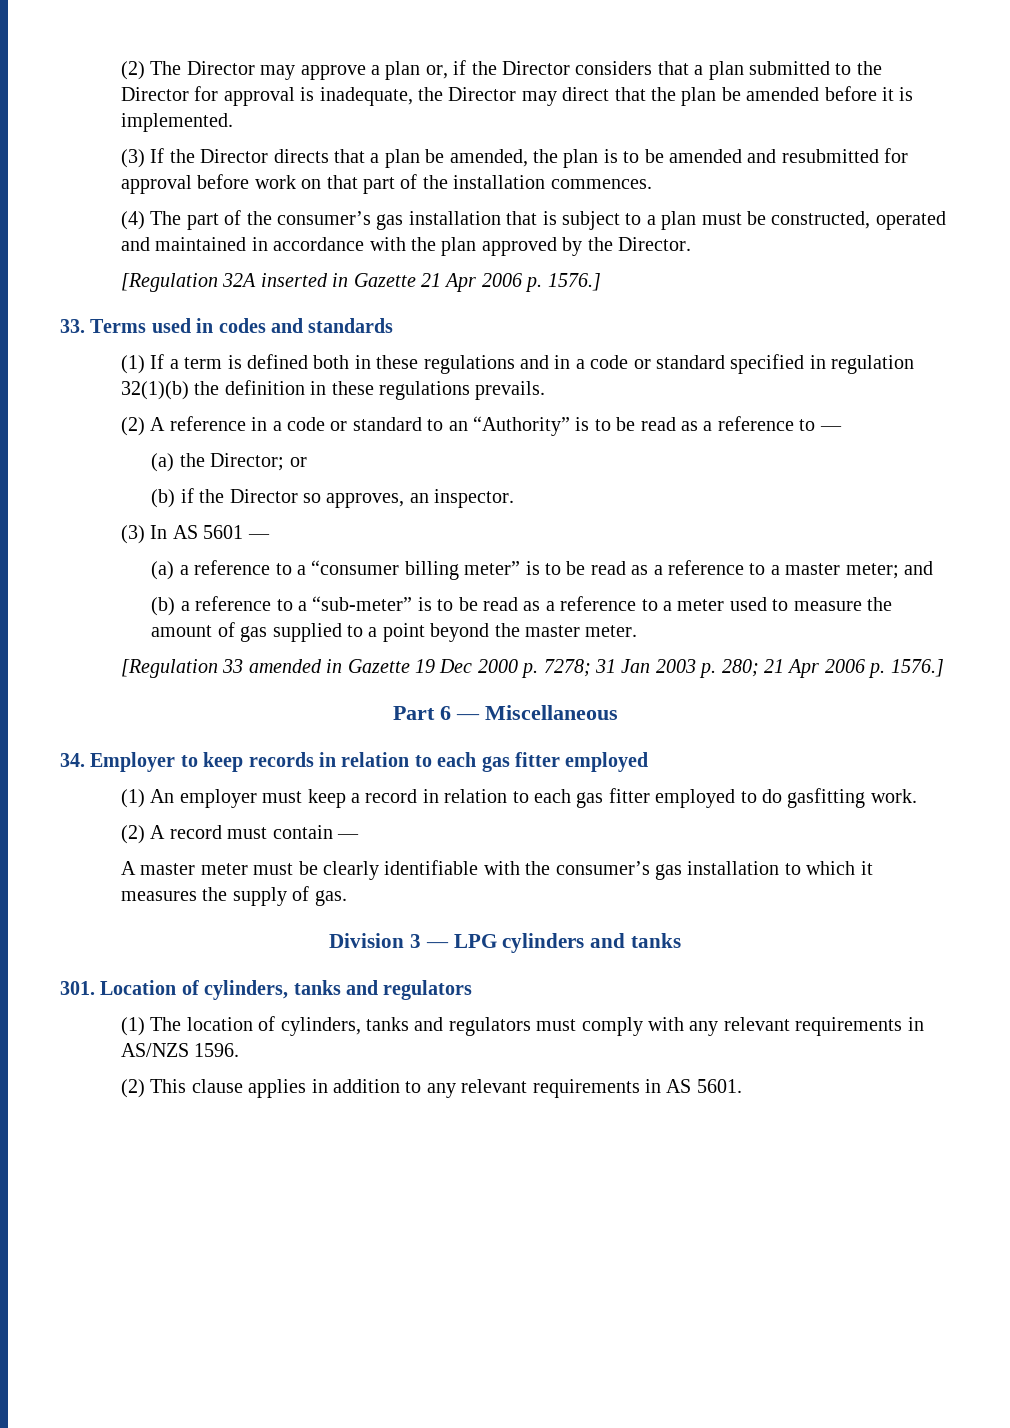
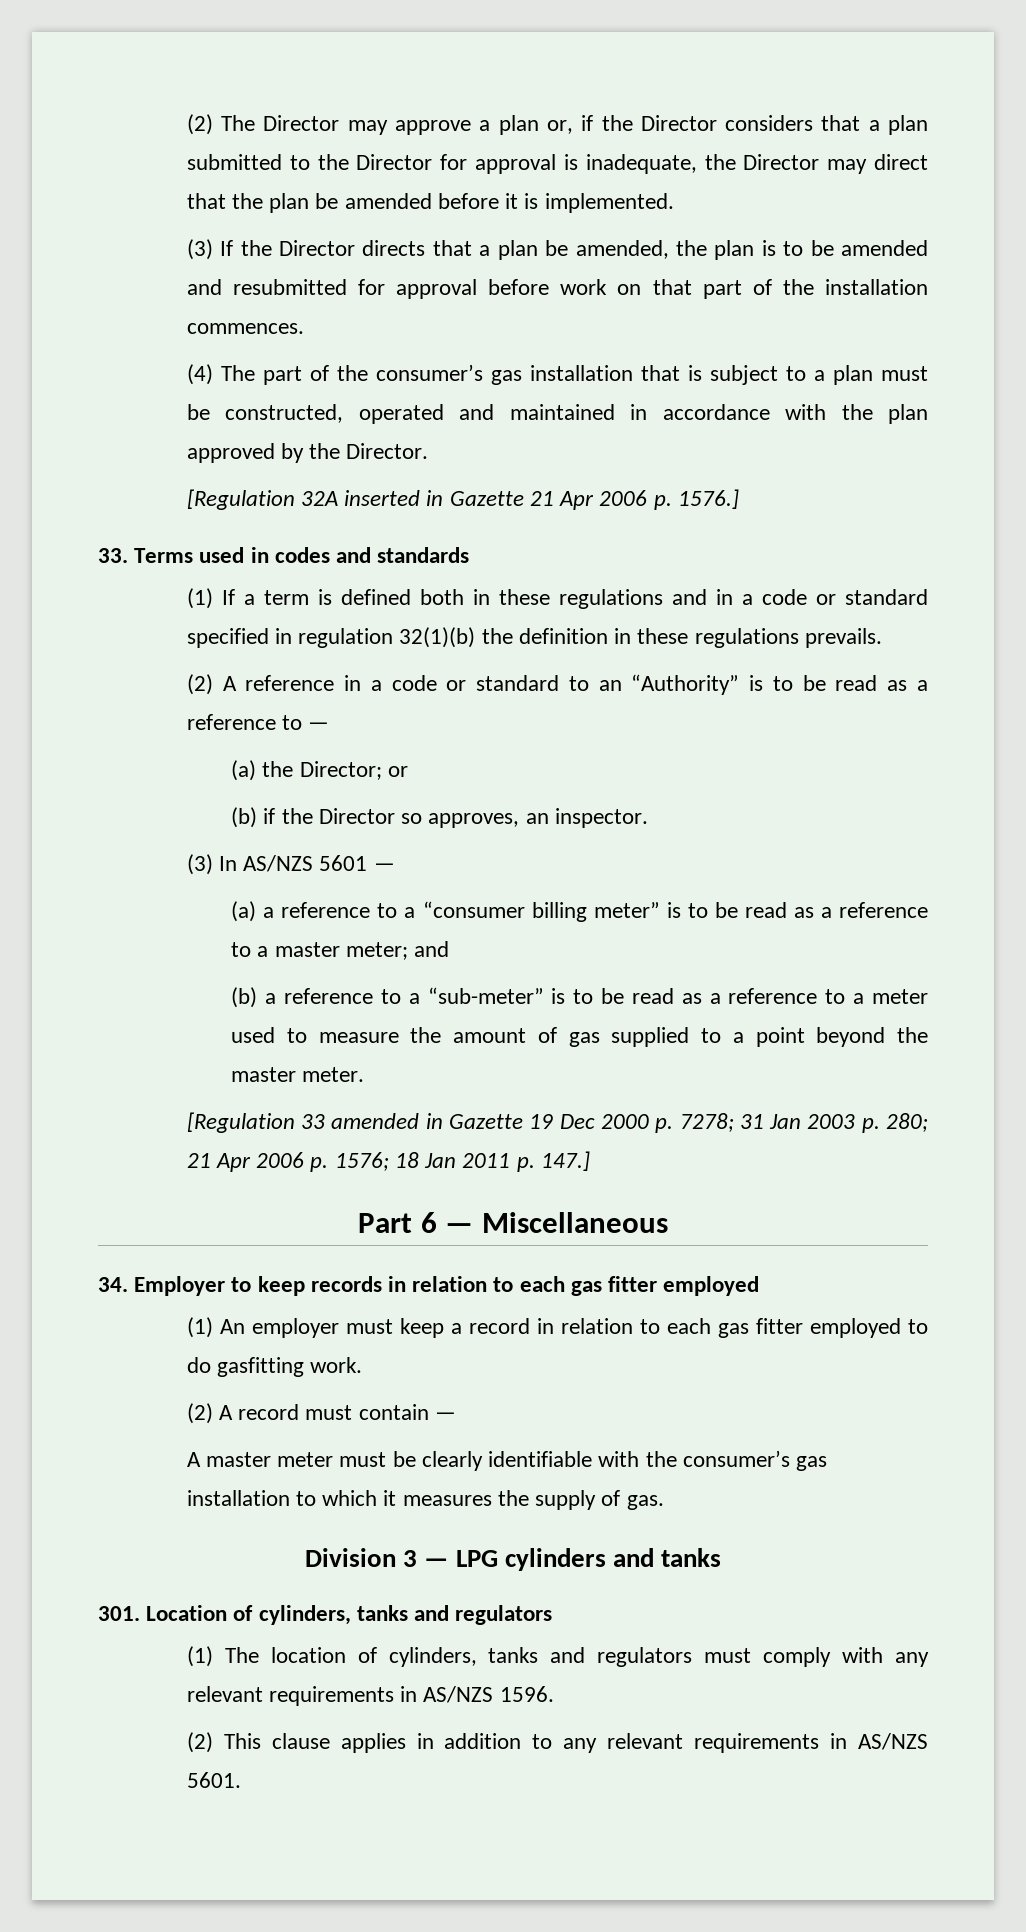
[172,525,198,539] AS -> [243,855,314,872] AS/NZS
[890,659,944,677] 1576.] -> [334,1151,590,1172] 1576; 18 Jan 2011 p. 147.]
[666,1079,692,1093] AS -> [858,1733,928,1750] AS/NZS

